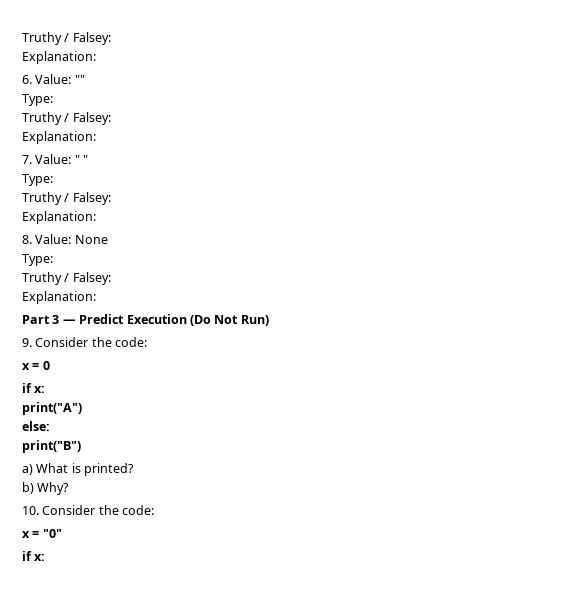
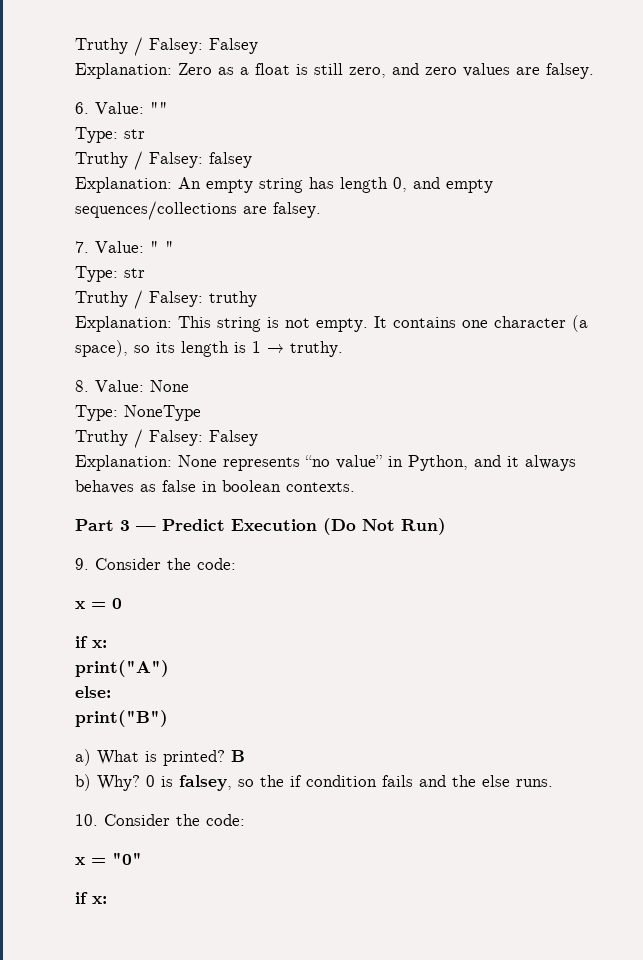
[22,32,111,45] [22,51,96,64] Truthy / Falsey: // Explanation: -> [75,37,258,56] [75,63,594,79] Truthy / Falsey: Falsey // Explanation: Zero as a float is still zero, and zero values are falsey.
[22,112,111,125] [22,131,96,144] // Truthy / Falsey: // Explanation: -> [124,129,145,139] [75,151,252,170] [75,177,493,193] [75,201,321,220] str // Truthy / Falsey: falsey // Explanation: An empty string has length 0, and empty sequences/collections are falsey.
[22,192,111,205] [22,211,96,224] // Truthy / Falsey: // Explanation: -> [124,268,145,278] [75,290,257,309] [75,315,588,332] [75,340,343,357] str // Truthy / Falsey: truthy // Explanation: This string is not empty. It contains one character (a space), so its length is 1 → truthy.
[22,272,111,285] [22,291,96,304] // Truthy / Falsey: // Explanation: -> [124,405,201,421] [75,429,258,448] [75,455,576,471] [75,480,355,494] NoneType // Truthy / Falsey: Falsey // Explanation: None represents “no value” in Python, and it always behaves as false in boolean contexts.
(135, 469) none -> [231,750,245,762] B
(70, 488) none -> [146,775,553,791] 0 is falsey, so the if condition fails and the else runs.

